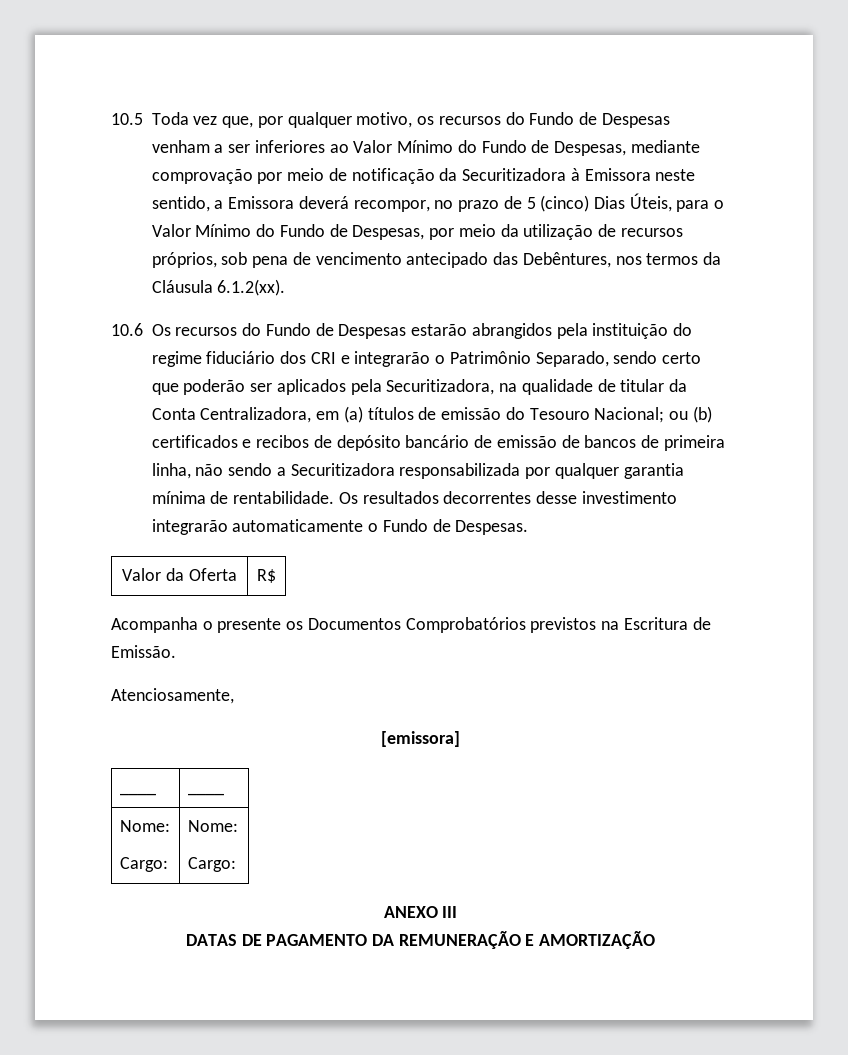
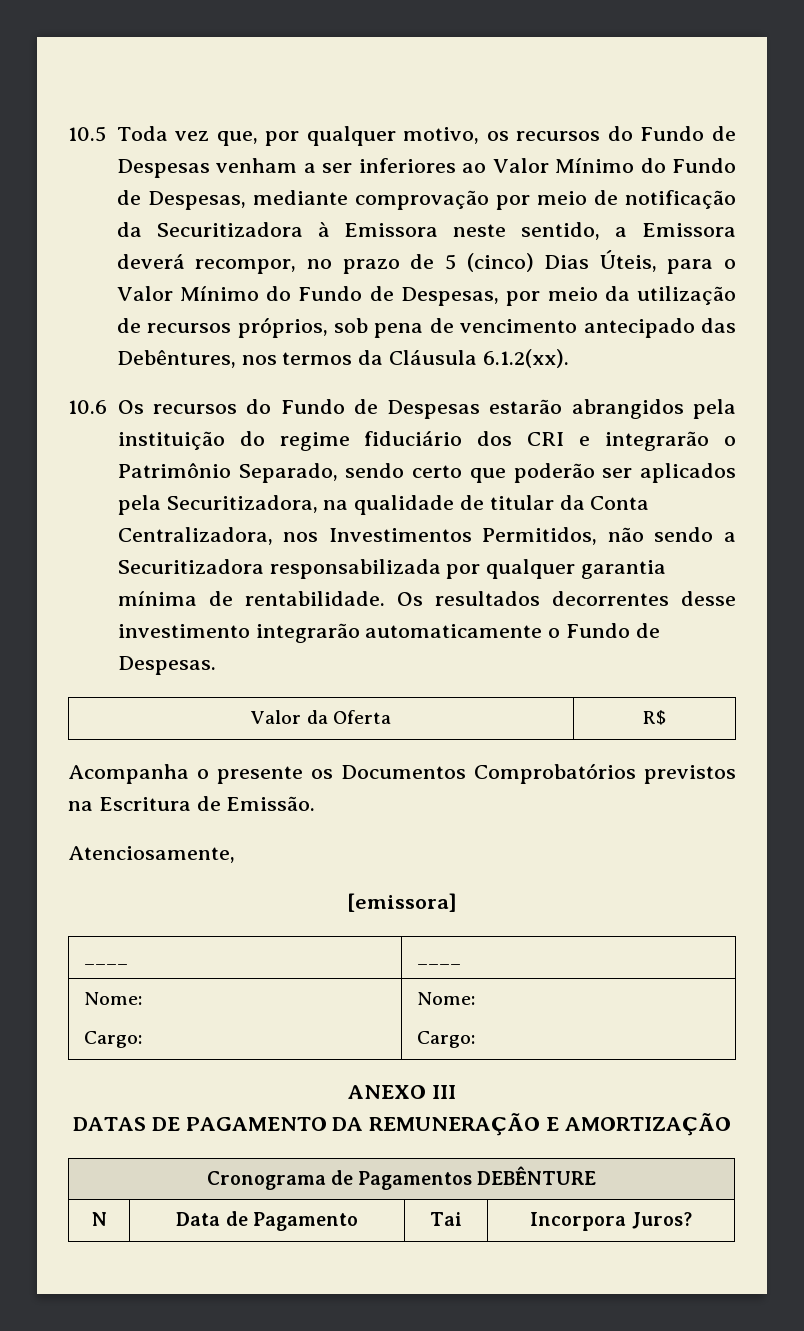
[316,406,712,423] [151,435,725,451] [151,463,191,479] em (a) títulos de emissão do Tesouro Nacional; ou (b) certificados e recibos de depósito bancário de emissão de bancos de primeira linha, -> [283,527,598,545] nos Investimentos Permitidos,
(656, 940) none -> [206,1166,597,1190] [91,1212,107,1226] [176,1211,358,1231] [430,1212,463,1226] [530,1212,692,1231] // Cronograma de Pagamentos DEBÊNTURE // N | Data de Pagamento | Tai | Incorpora Juros?

